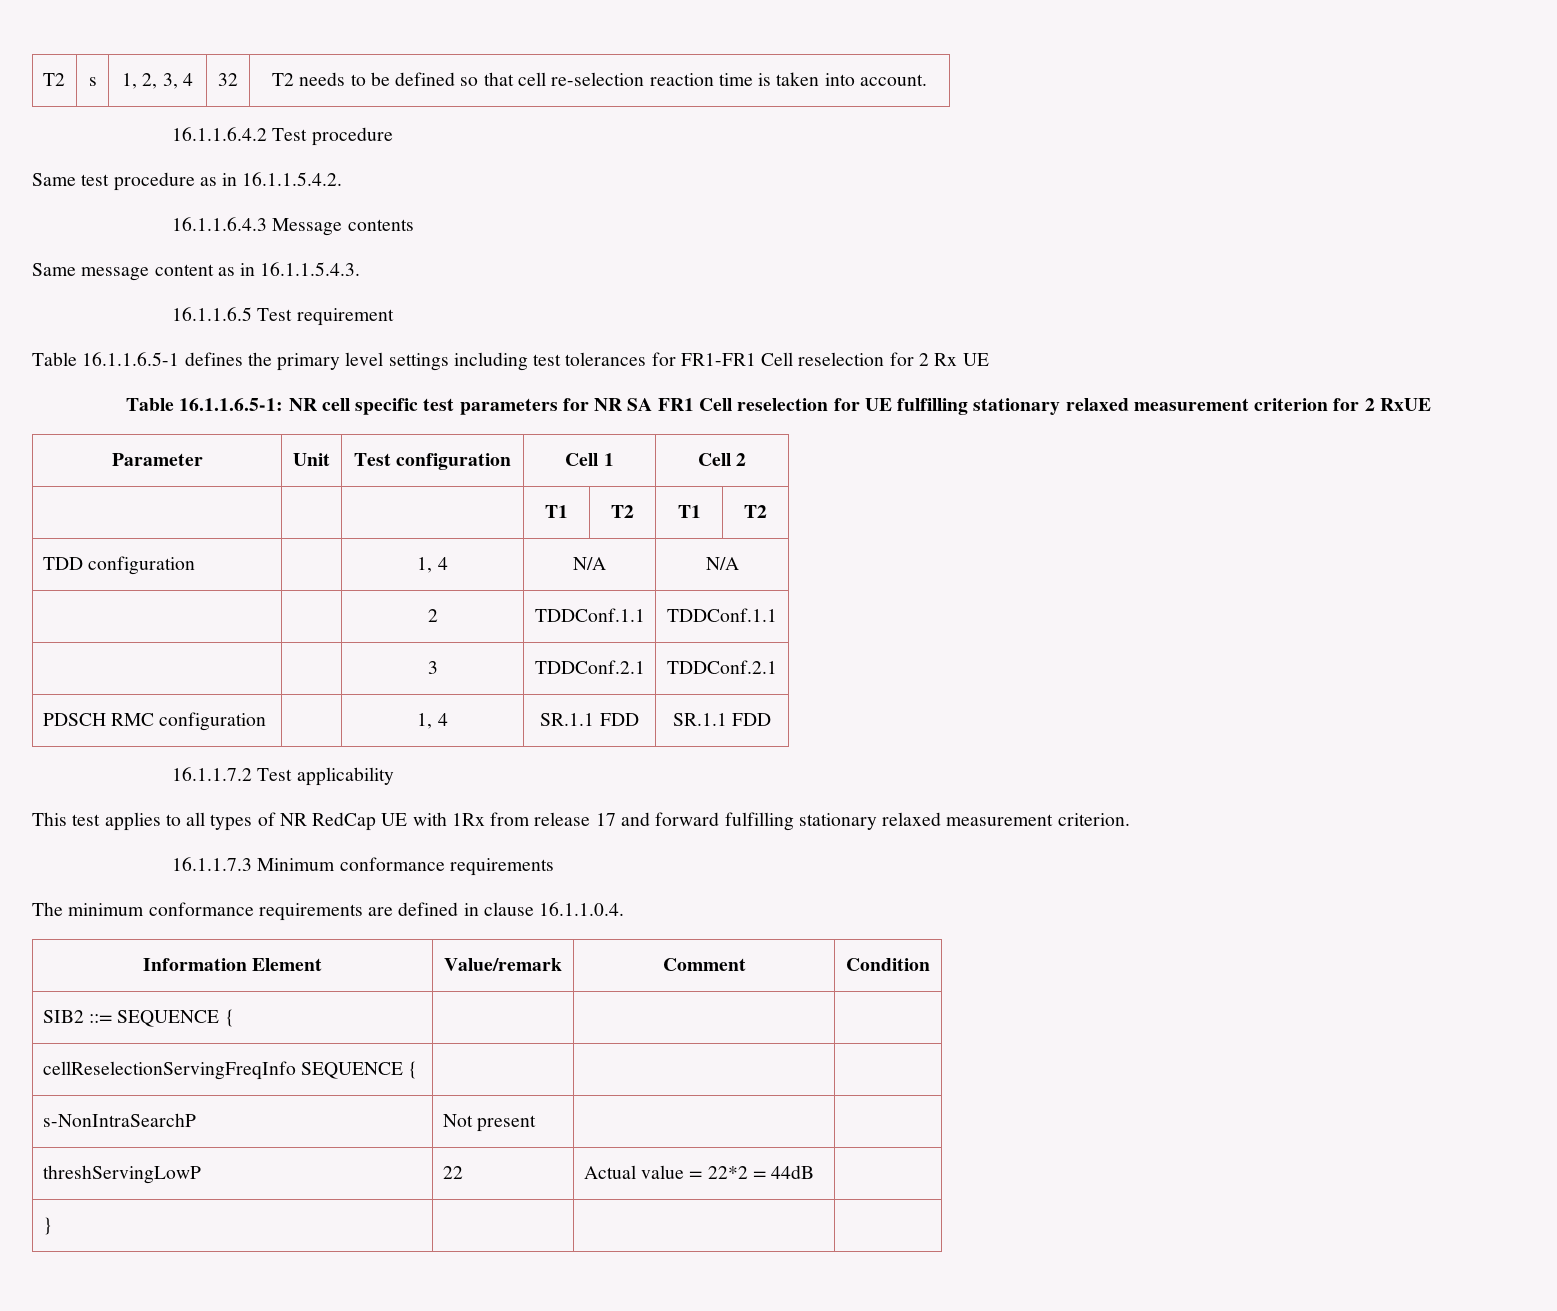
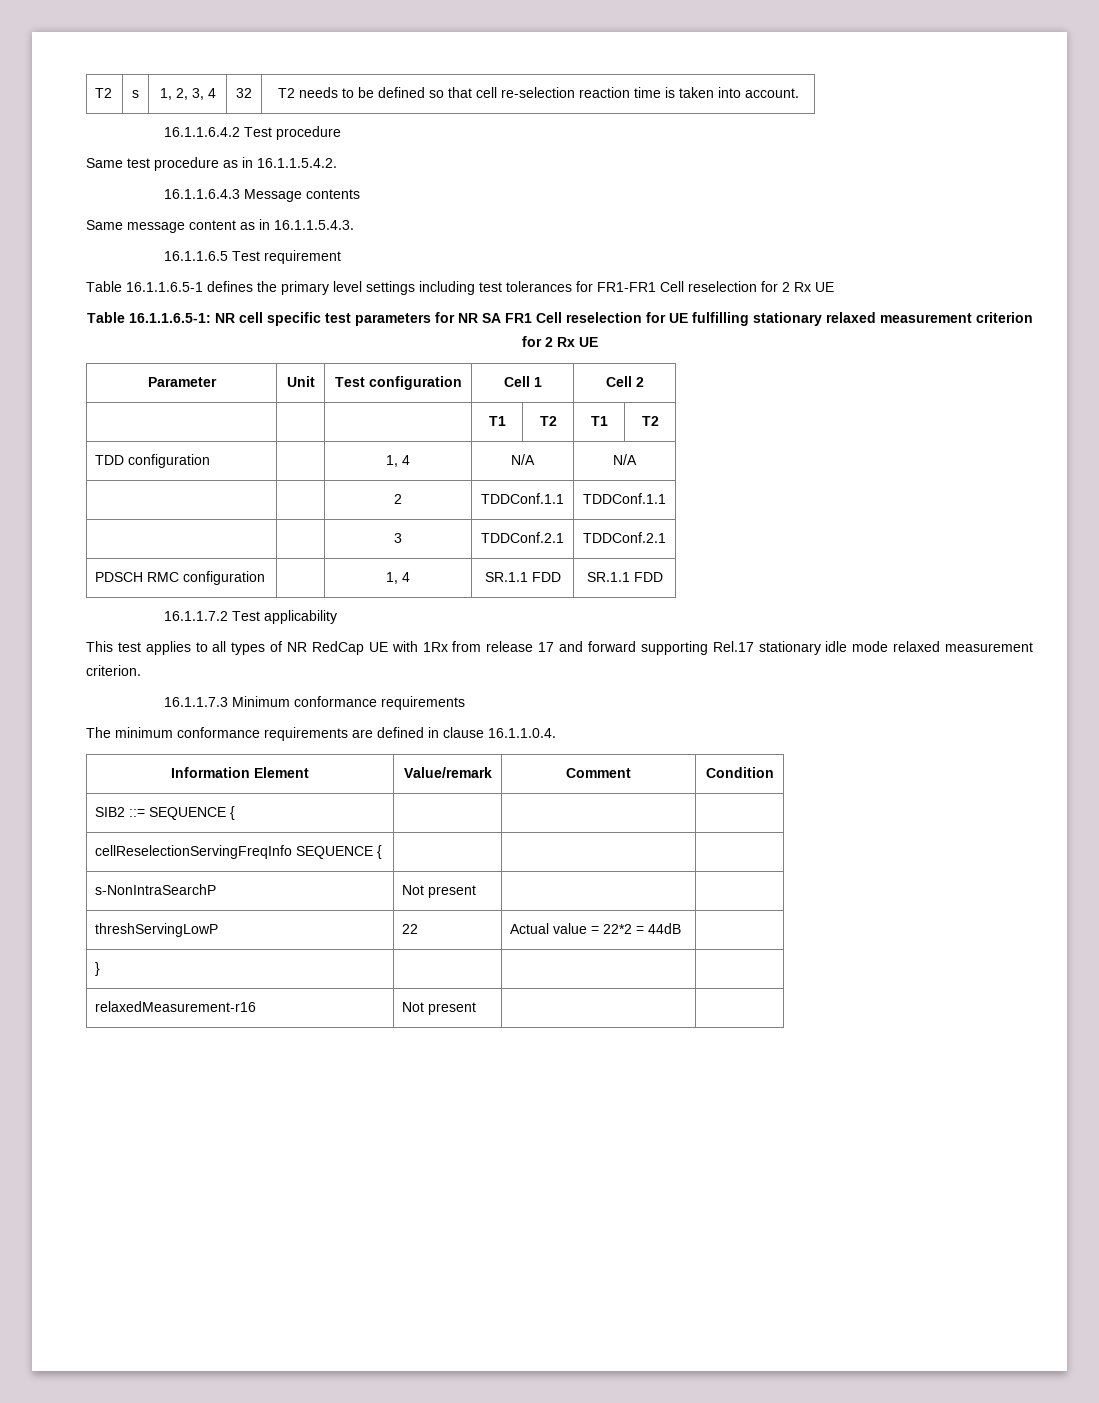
[1379,398,1431,411] RxUE -> [556,337,598,347] Rx UE
[724,812,877,831] fulfilling stationary -> [640,641,889,655] supporting Rel.17 stationary idle mode
(52, 1226) none -> [95,1001,257,1012] [402,1002,477,1015] // relaxedMeasurement-r16 | Not present | |

